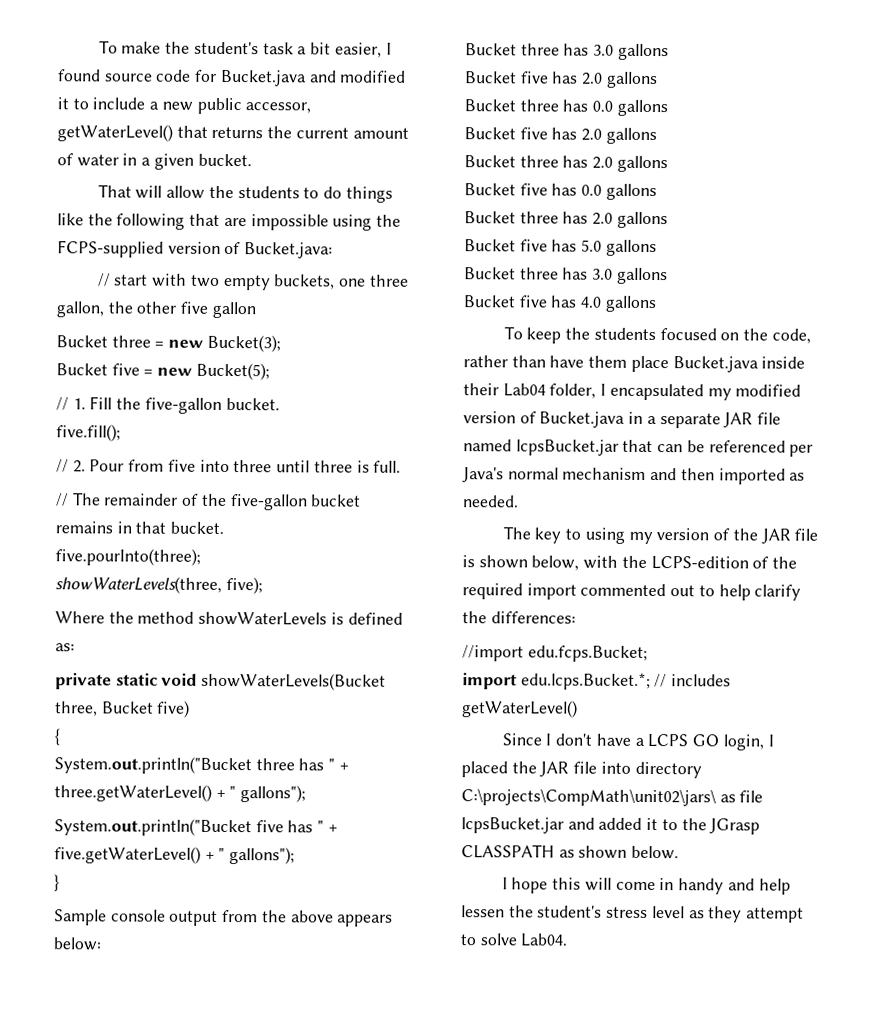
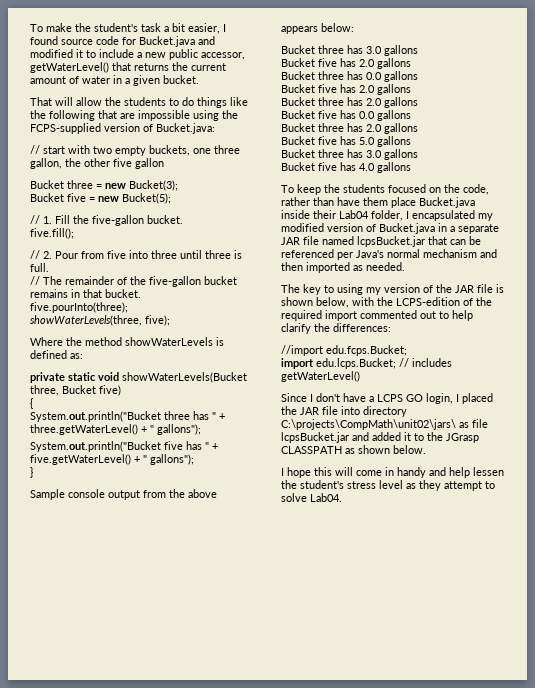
[520,672,651,690] edu.lcps.Bucket.*; -> [316,358,396,369] edu.lcps.Bucket;

